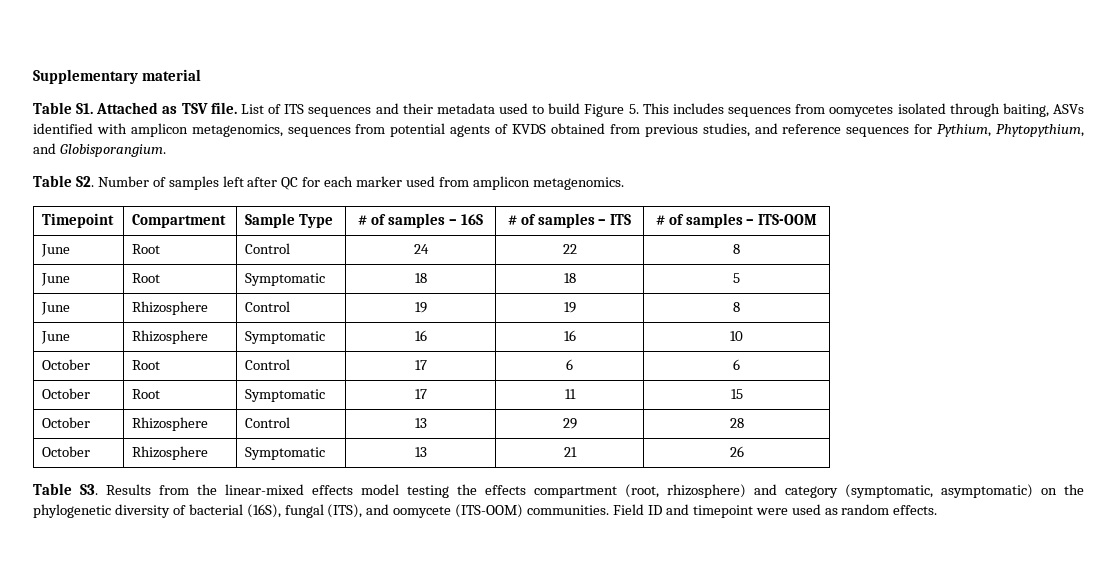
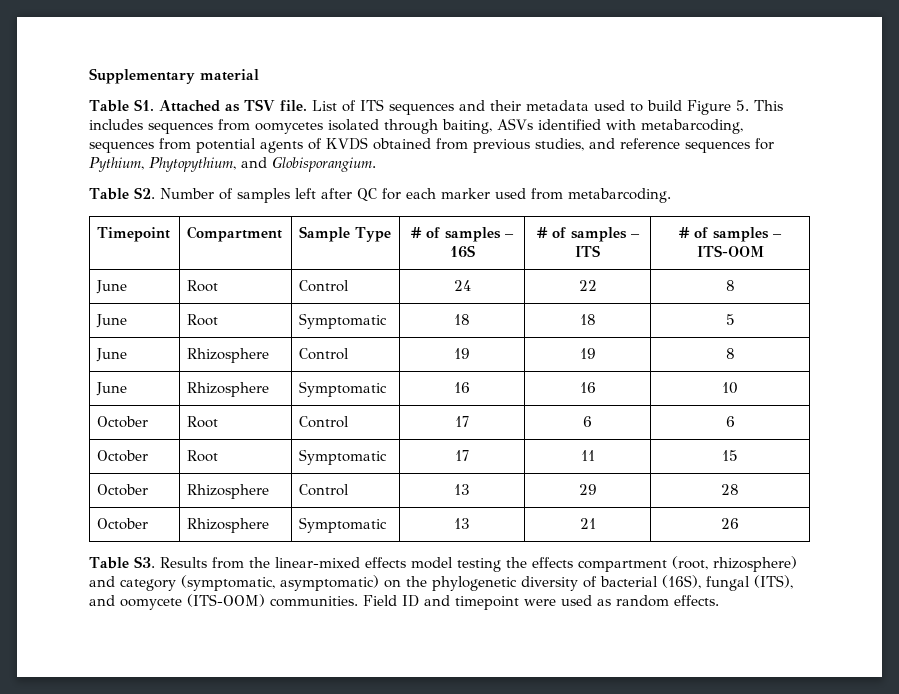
[130,123,283,137] amplicon metagenomics, -> [640,119,743,134] metabarcoding,
[472,176,624,190] amplicon metagenomics. -> [567,188,671,203] metabarcoding.

